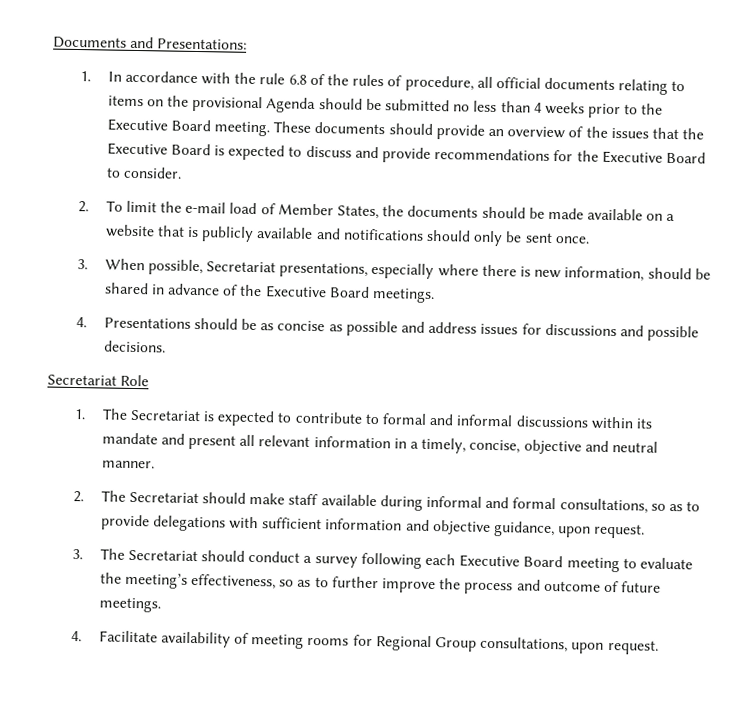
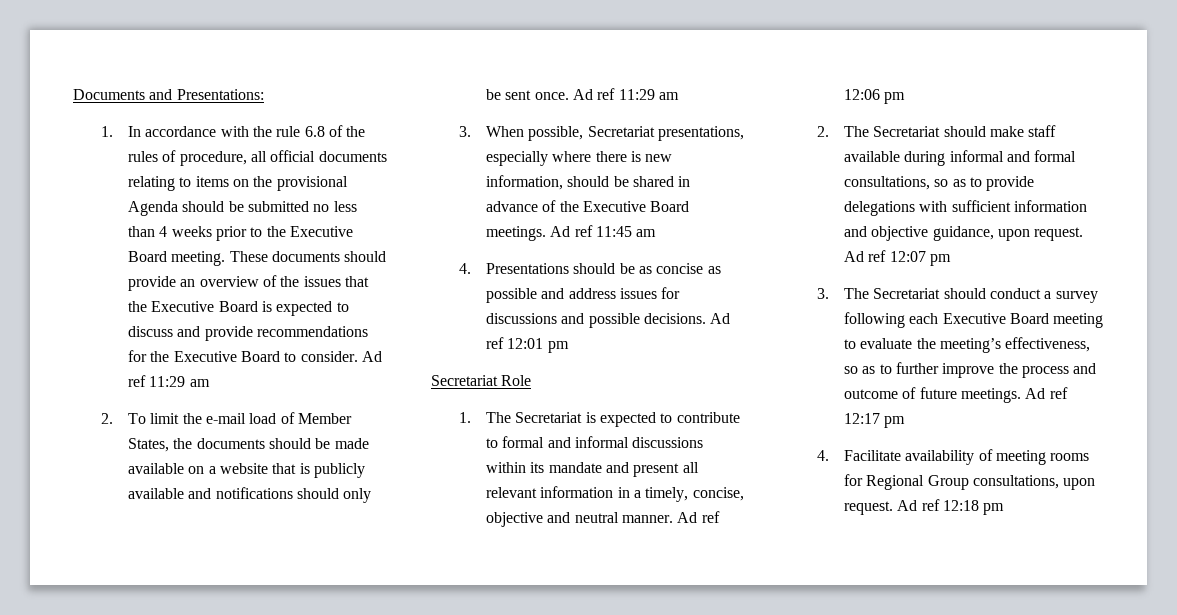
(182, 172) none -> [362,351,383,362] [128,375,210,387] Ad ref 11:29 am
(590, 240) none -> [573,88,680,100] Ad ref 11:29 am
(436, 295) none -> [550,225,657,237] Ad ref 11:45 am
(166, 346) none -> [710,313,731,324] [486,337,569,353] Ad ref 12:01 pm
(155, 464) none -> [677,511,720,523] [844,89,906,104] Ad ref 12:06 pm
(646, 531) none -> [844,250,952,266] Ad ref 12:07 pm
(161, 605) none -> [1025,387,1068,399] [844,413,906,428] Ad ref 12:17 pm
(659, 647) none -> [897,499,1005,515] Ad ref 12:18 pm

